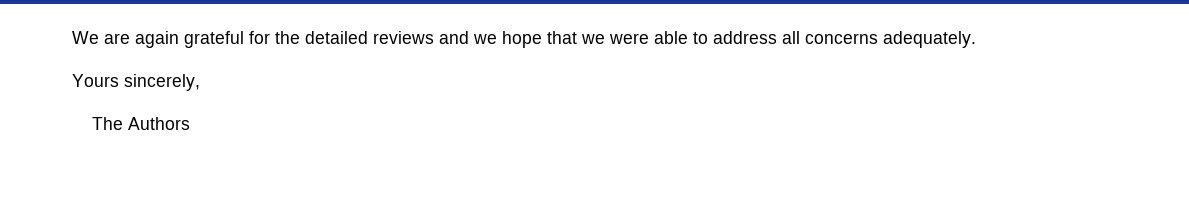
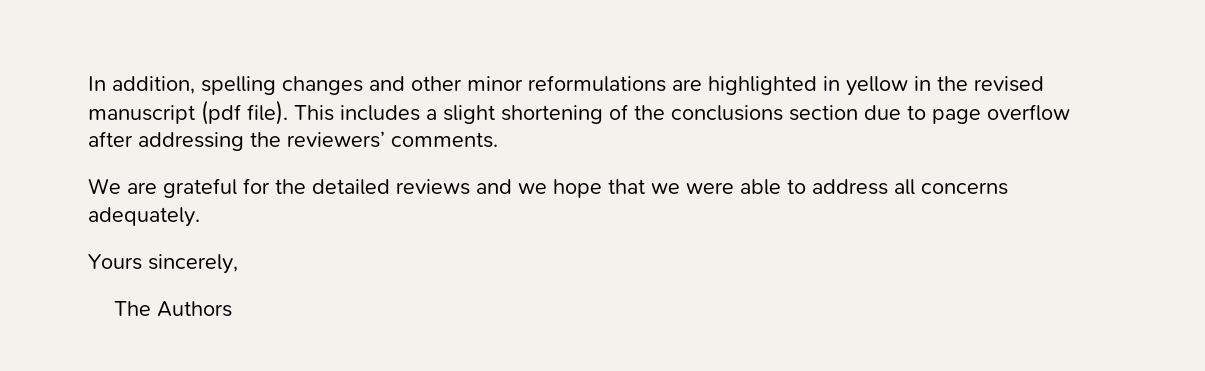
(72, 37) none -> [88,75,1044,96] [88,100,1070,125] [88,131,498,151] In addition, spelling changes and other minor reformulations are highlighted in yellow in the revised manuscript (pdf file). This includes a slight shortening of the conclusions section due to page overflow after addressing the reviewers’ comments. //
[135,31,179,48] again -> (157, 188) none

